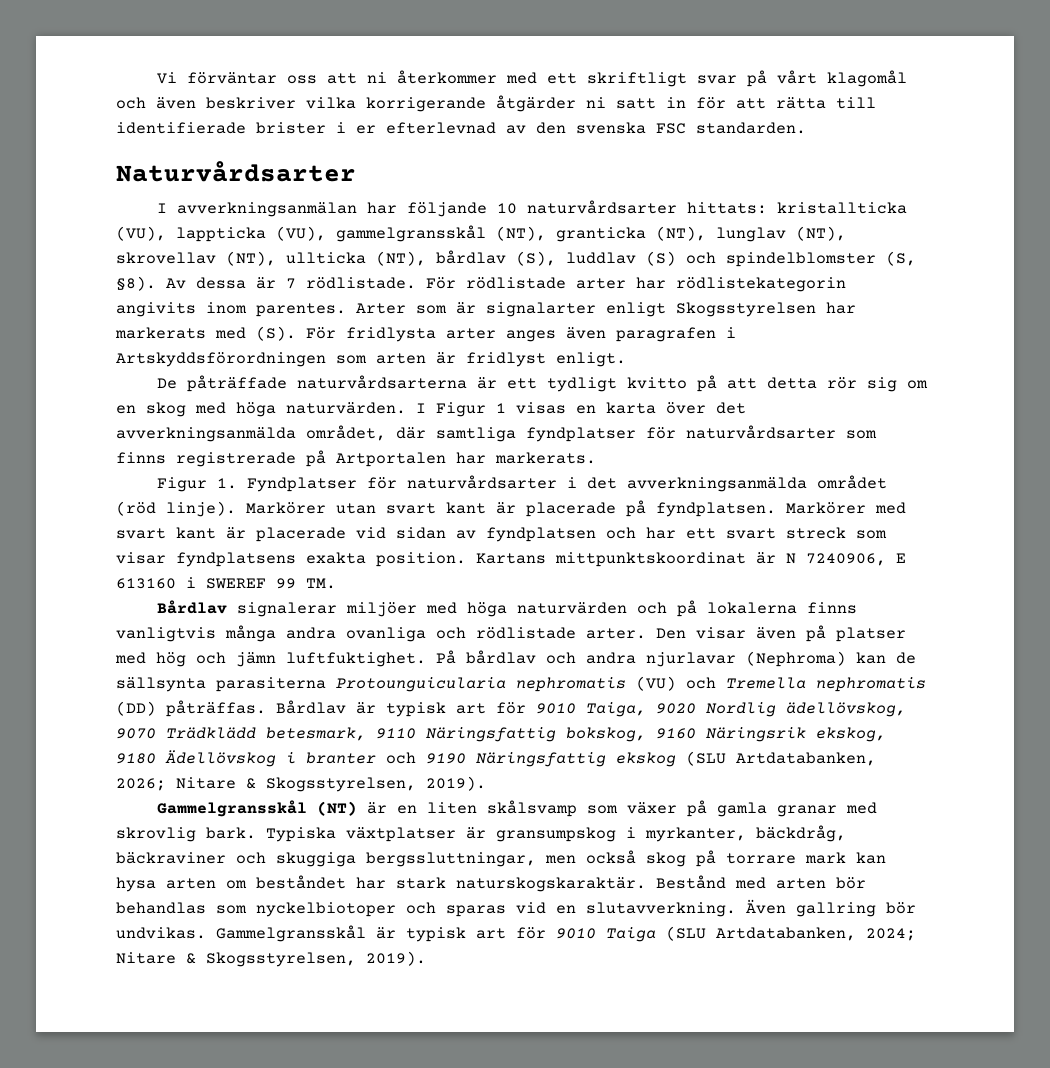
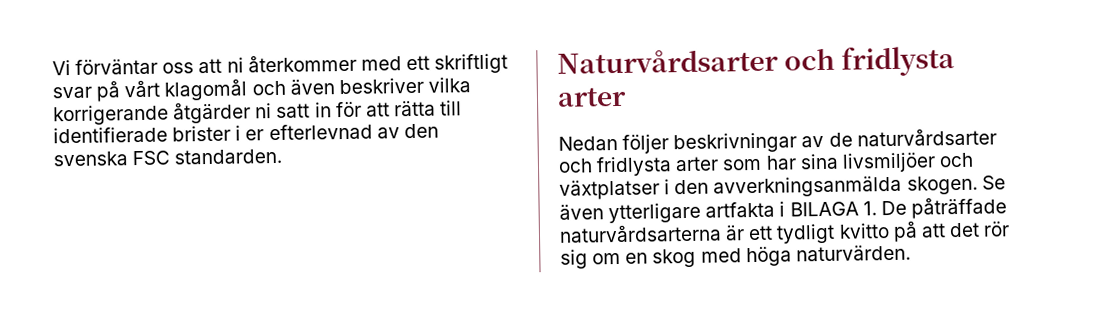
[157,200,908,217] [116,225,846,242] [116,250,916,267] [116,276,846,292] [116,302,856,317] [115,326,736,342] [116,352,626,367] // I avverkningsanmälan har följande 10 naturvårdsarter hittats: kristallticka (VU), lappticka (VU), gammelgransskål (NT), granticka (NT), lunglav (NT), skrovellav (NT), ullticka (NT), bårdlav (S), luddlav (S) och spindelblomster (S, §8). Av dessa är 7 rödlistade. För rödlistade arter har rödlistekategorin angivits inom parentes. Arter som är signalarter enligt Skogsstyrelsen har markerats med (S). För fridlysta arter anges även paragrafen i Artskyddsförordningen som arten är fridlyst enligt. // -> [784,46,956,77] [557,86,627,107] [558,127,997,154] [558,152,974,177] [559,175,1006,200] [559,201,877,224] och fridlysta arter // Nedan följer beskrivningar av de naturvårdsarter och fridlysta arter som har sina livsmiljöer och växtplatser i den avverkningsanmälda skogen. Se även ytterligare artfakta i BILAGA 1.
[767,377,818,389] detta -> [948,222,980,238] det
[416,402,746,417] [116,425,877,442] [116,450,596,467] [157,475,888,492] [116,500,906,517] [116,527,887,542] [116,552,906,567] [116,577,336,589] [157,600,858,617] [116,625,906,642] [115,650,916,667] [116,676,926,692] [116,700,906,717] [116,727,886,742] [116,750,876,767] [116,776,486,792] [157,800,878,817] [116,825,846,842] [116,850,886,867] [116,875,866,892] [116,899,916,917] [116,925,916,942] [116,951,426,967] I Figur 1 visas en karta över det avverkningsanmälda området, där samtliga fyndplatser för naturvårdsarter som finns registrerade på Artportalen har markerats. // Figur 1. Fyndplatser för naturvårdsarter i det avverkningsanmälda området (röd linje). Markörer utan svart kant är placerade på fyndplatsen. Markörer med svart kant är placerade vid sidan av fyndplatsen och har ett svart streck som visar fyndplatsens exakta position. Kartans mittpunktskoordinat är N 7240906, E 613160 i SWEREF 99 TM. // Bårdlav signalerar miljöer med höga naturvärden och på lokalerna finns vanligtvis många andra ovanliga och rödlistade arter. Den visar även på platser med hög och jämn luftfuktighet. På bårdlav och andra njurlavar (Nephroma) kan de sällsynta parasiterna Protounguicularia nephromatis (VU) och Tremella nephromatis (DD) påträffas. Bårdlav är typisk art för 9010 Taiga, 9020 Nordlig ädellövskog, 9070 Trädklädd betesmark, 9110 Näringsfattig bokskog, 9160 Näringsrik ekskog, 9180 Ädellövskog i branter och 9190 Näringsfattig ekskog (SLU Artdatabanken, 2026; Nitare & Skogsstyrelsen, 2019). // Gammelgransskål (NT) är en liten skålsvamp som växer på gamla granar med skrovlig bark. Typiska växtplatser är gransumpskog i myrkanter, bäckdråg, bäckraviner och skuggiga bergssluttningar, men också skog på torrare mark kan hysa arten om beståndet har stark naturskogskaraktär. Bestånd med arten bör behandlas som nyckelbiotoper och sparas vid en slutavverkning. Även gallring bör undvikas. Gammelgransskål är typisk art för 9010 Taiga (SLU Artdatabanken, 2024; Nitare & Skogsstyrelsen, 2019). -> (911, 253) none

